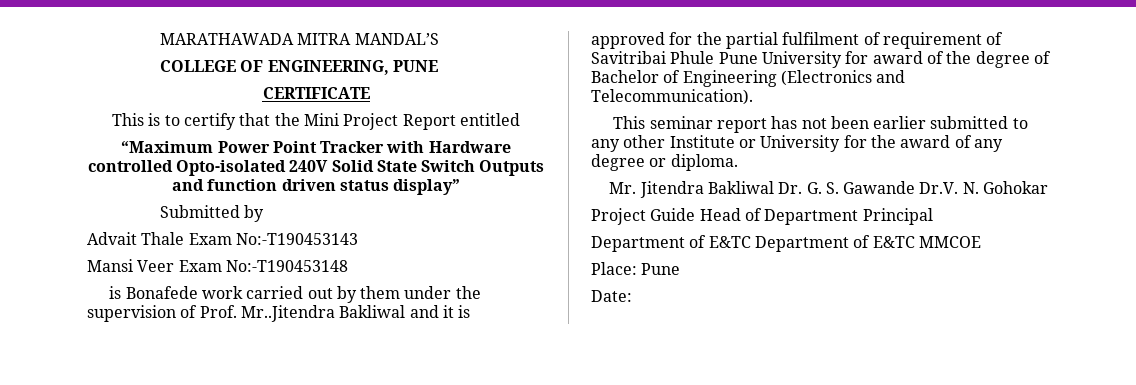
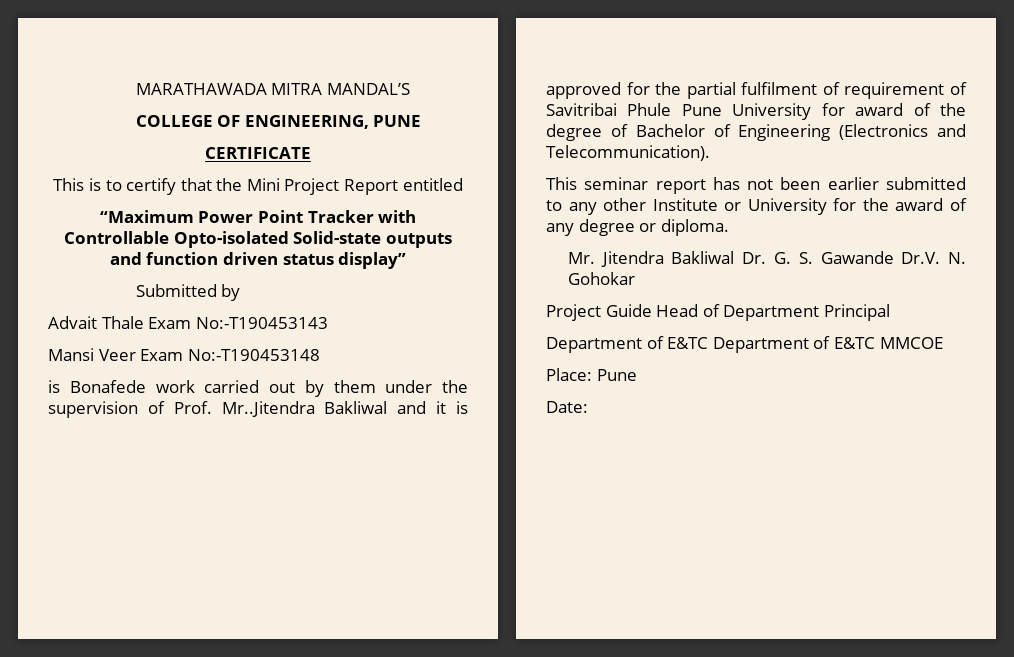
[428,141,511,153] [87,160,545,176] Hardware controlled Opto-isolated 240V Solid State Switch Outputs -> [64,231,452,248] Controllable Opto-isolated Solid-state outputs

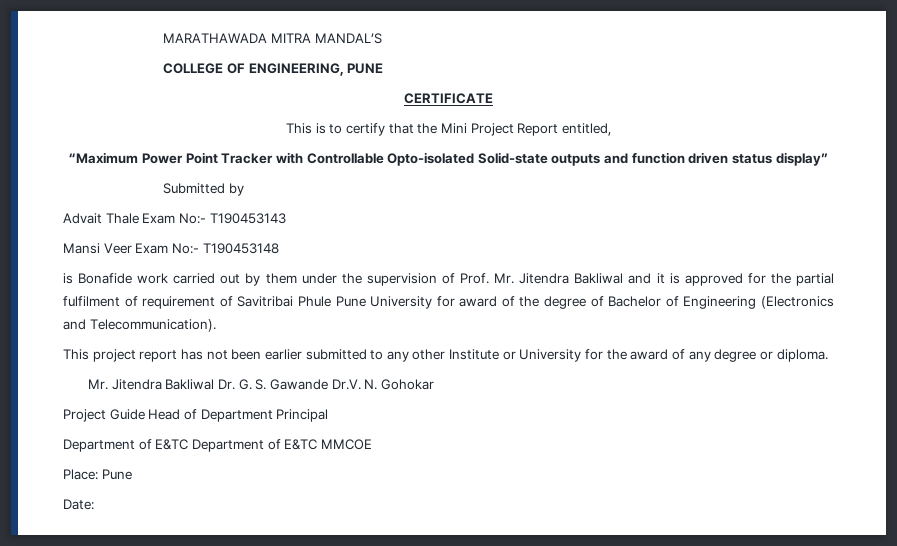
[402,178,463,191] entitled -> [561,123,611,136] entitled,
[195,317,328,329] No:-T190453143 -> [178,213,286,224] No:- T190453143
[187,349,320,361] [48,380,146,393] No:-T190453148 // is Bonafede -> [171,243,279,254] [63,273,133,284] No:- T190453148 // is Bonafide
[221,401,315,417] Mr..Jitendra -> [494,273,570,284] Mr. Jitendra
[584,177,649,190] seminar -> [92,349,136,362] project

